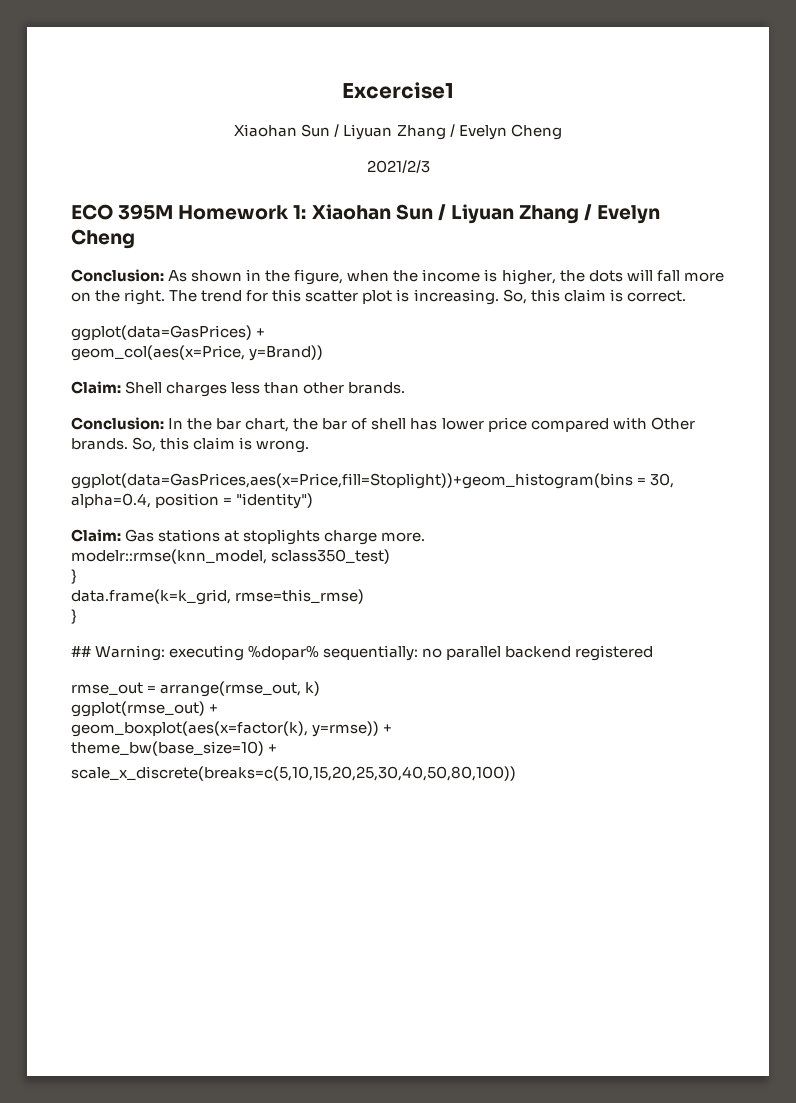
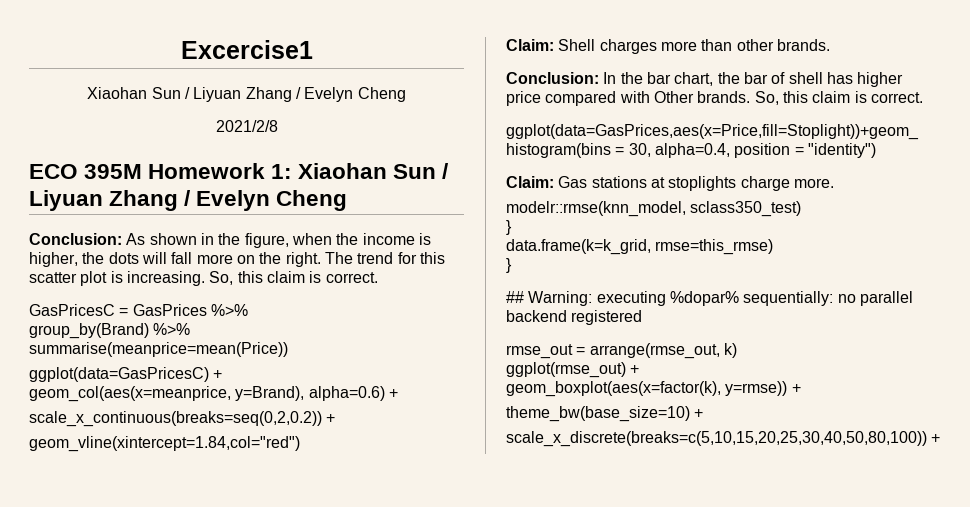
[366,160,430,173] 2021/2/3 -> [215,120,278,132] 2021/2/8
[71,325,266,341] [71,345,324,361] ggplot(data=GasPrices) + // geom_col(aes(x=Price, y=Brand)) -> [29,304,248,316] [29,323,191,339] [29,342,288,357] [29,367,223,382] [29,386,398,402] [29,411,336,427] [29,436,300,452] GasPricesC = GasPrices %>% // group_by(Brand) %>% // summarise(meanprice=mean(Price)) // ggplot(data=GasPricesC) + // geom_col(aes(x=meanprice, y=Brand), alpha=0.6) + // scale_x_continuous(breaks=seq(0,2,0.2)) + // geom_vline(xintercept=1.84,col="red")
[231,382,261,394] less -> [660,41,697,51] more
[441,418,484,430] lower -> [857,72,904,87] higher
[256,440,310,453] wrong. -> [870,92,923,103] correct.
(516, 773) none -> [931,434,941,443] +

